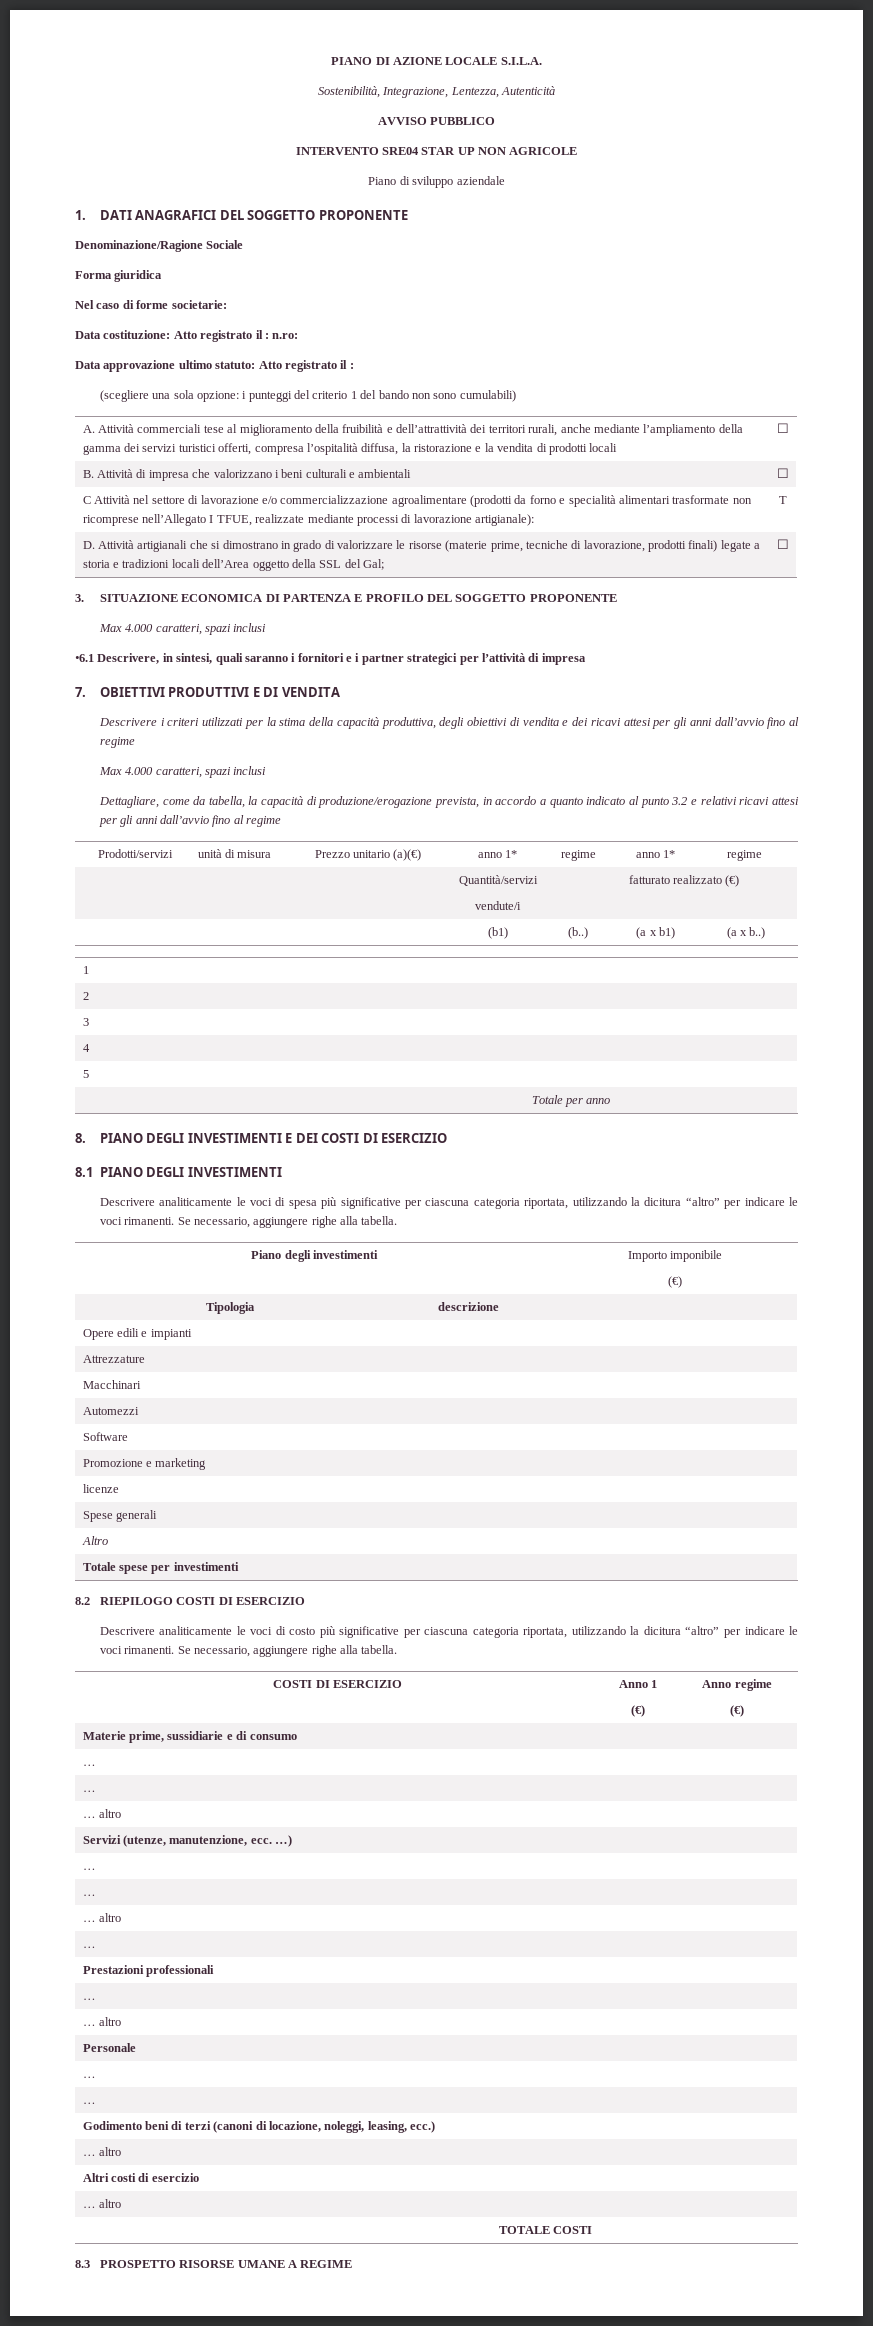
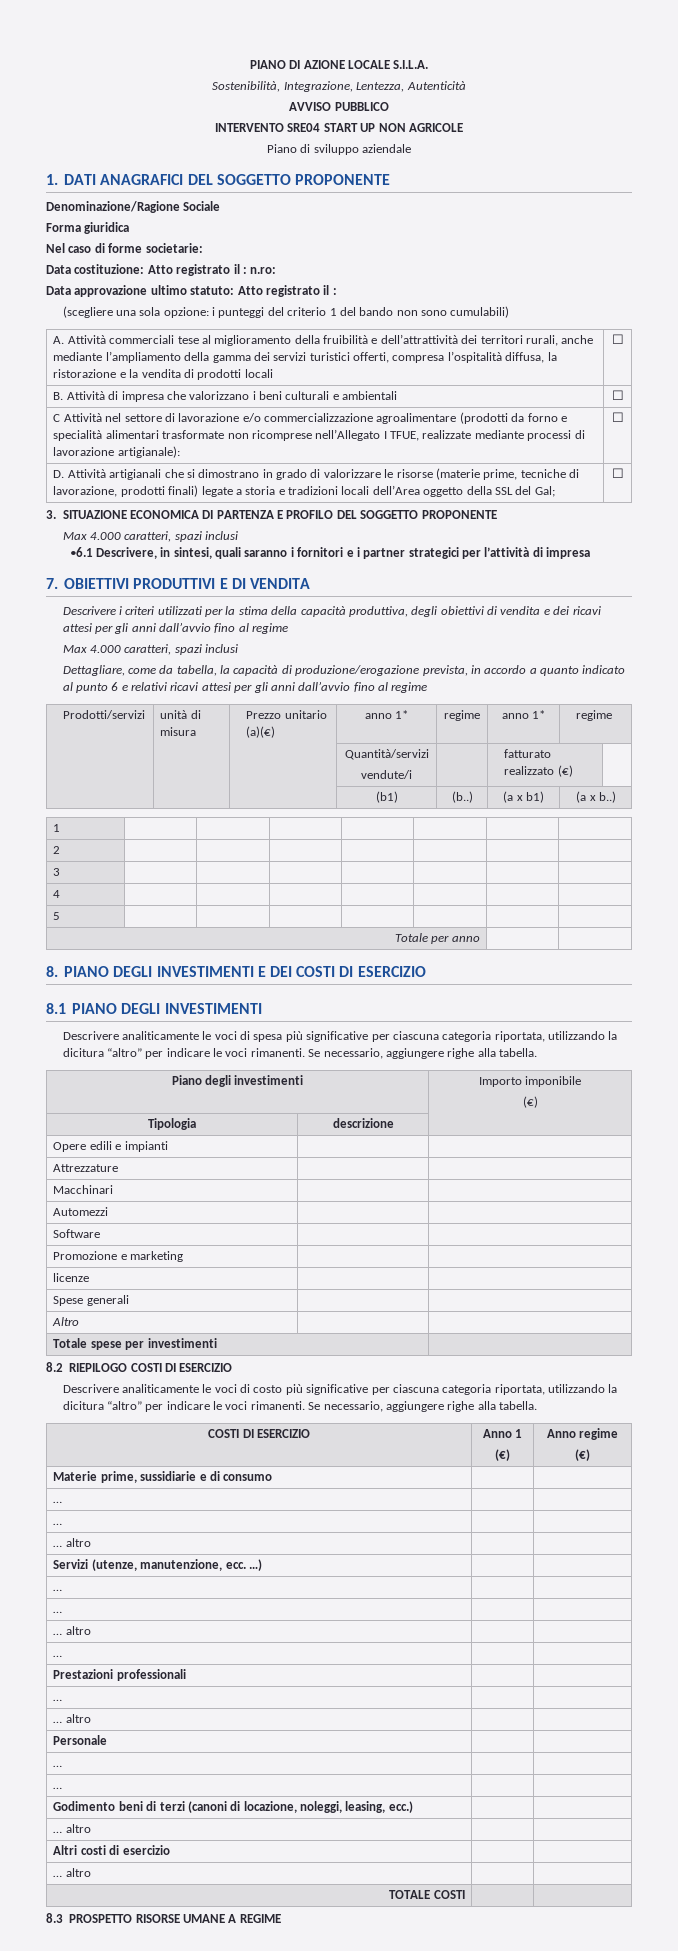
[421,147,456,155] STAR -> [323,123,358,132] START
[778,496,787,504] T -> [611,412,624,422] ☐
[671,797,688,805] 3.2 -> [111,682,119,691] 6

